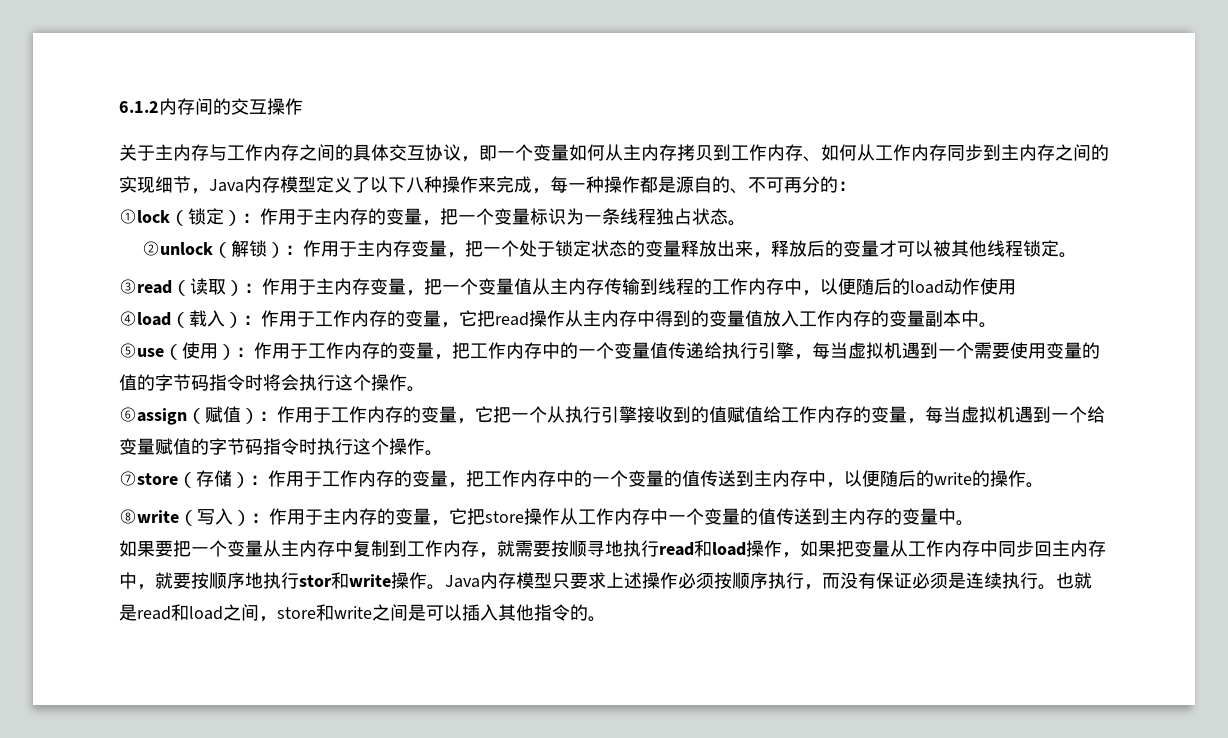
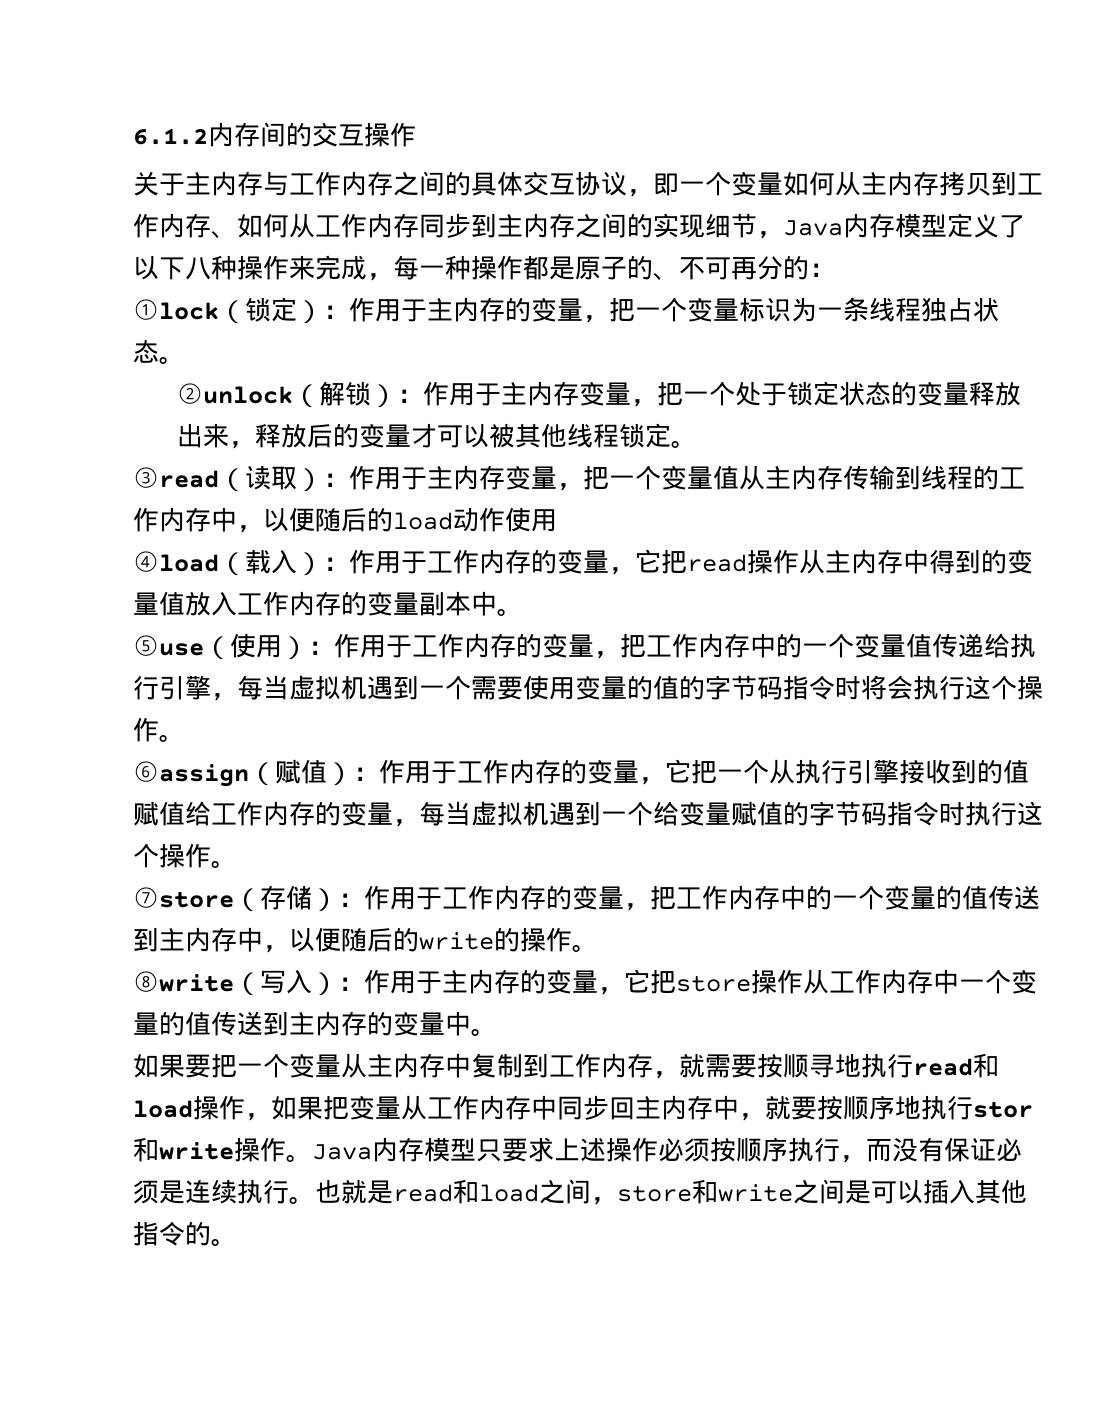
[676,176,712,193] 源自 -> [575,256,627,280] 原子

